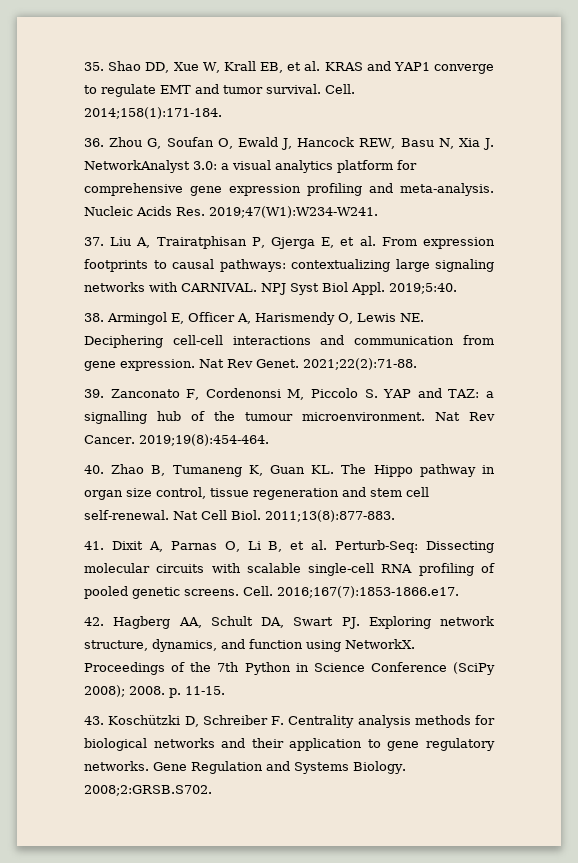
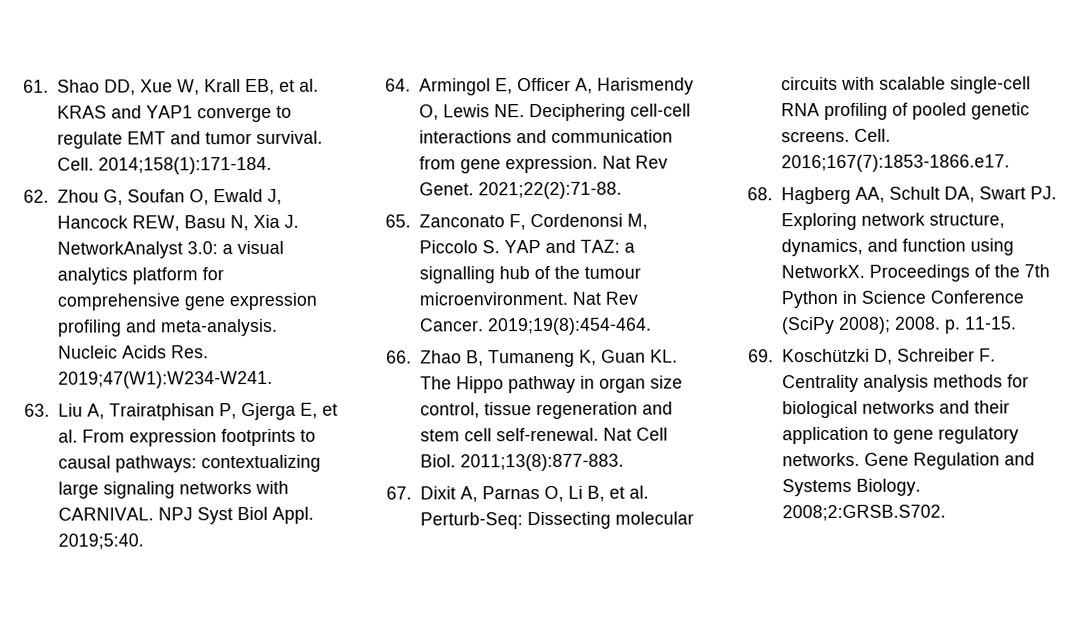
[84,62,104,71] 35. -> [23,79,49,93] 61.
[84,138,104,147] 36. -> [23,189,49,203] 62.
[84,237,104,246] 37. -> [24,403,50,417] 63.
[84,313,104,322] 38. -> [385,78,411,92] 64.
[84,389,104,398] 39. -> [385,214,411,228] 65.
[84,465,104,474] 40. -> [386,350,412,364] 66.
[84,541,104,550] 41. -> [386,486,412,500] 67.
[84,617,104,626] 42. -> [747,187,773,201] 68.
[84,716,104,725] 43. -> [748,349,774,363] 69.

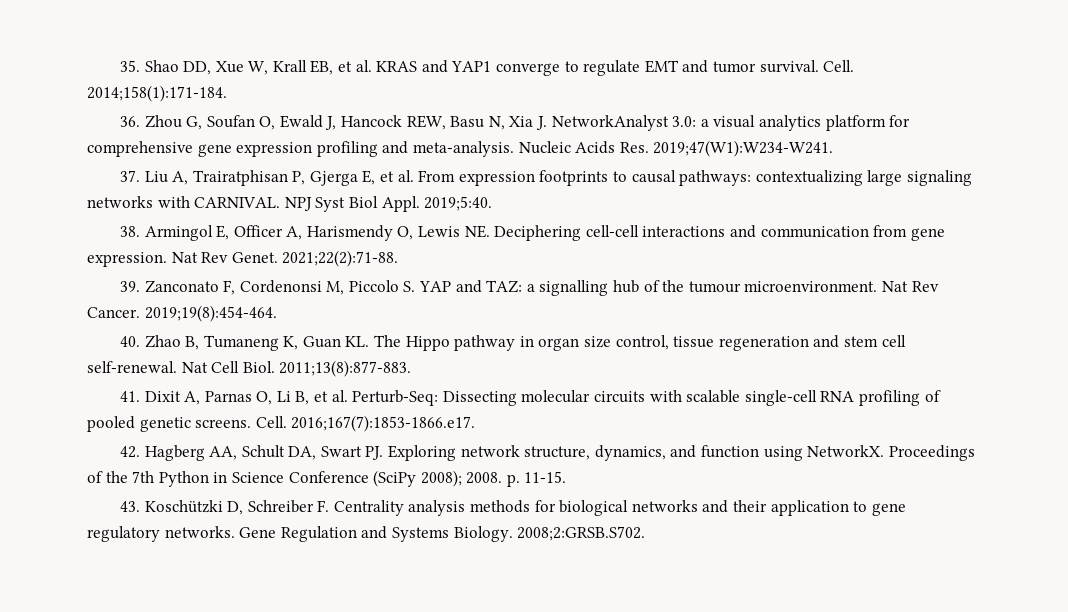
[23,79,49,93] 61. -> [119,60,140,72] 35.
[23,189,49,203] 62. -> [119,116,140,127] 36.
[24,403,50,417] 63. -> [119,170,140,182] 37.
[385,78,411,92] 64. -> [119,226,140,237] 38.
[385,214,411,228] 65. -> [119,281,140,292] 39.
[386,350,412,364] 66. -> [119,336,140,347] 40.
[386,486,412,500] 67. -> [119,391,140,402] 41.
[747,187,773,201] 68. -> [119,446,140,458] 42.
[748,349,774,363] 69. -> [119,501,140,512] 43.

